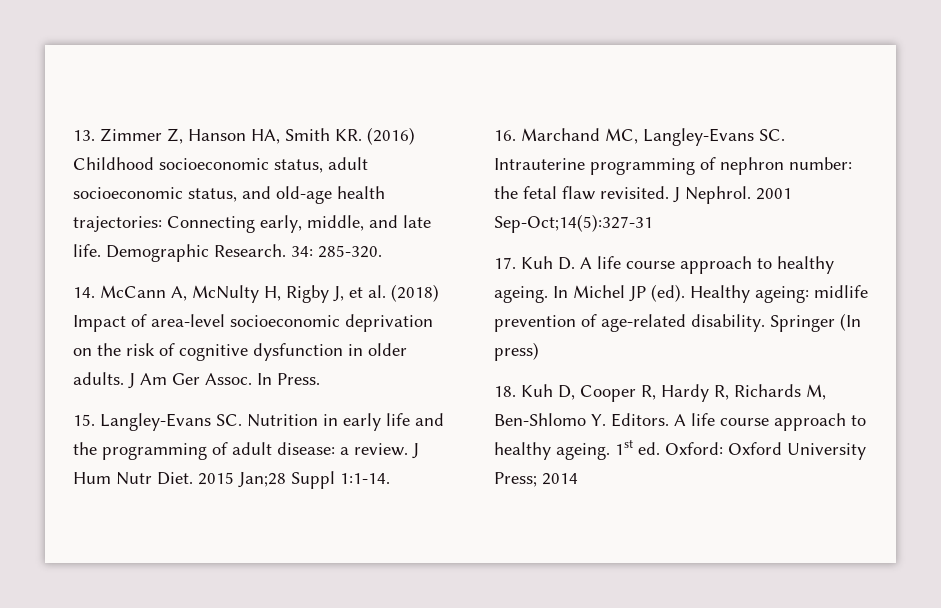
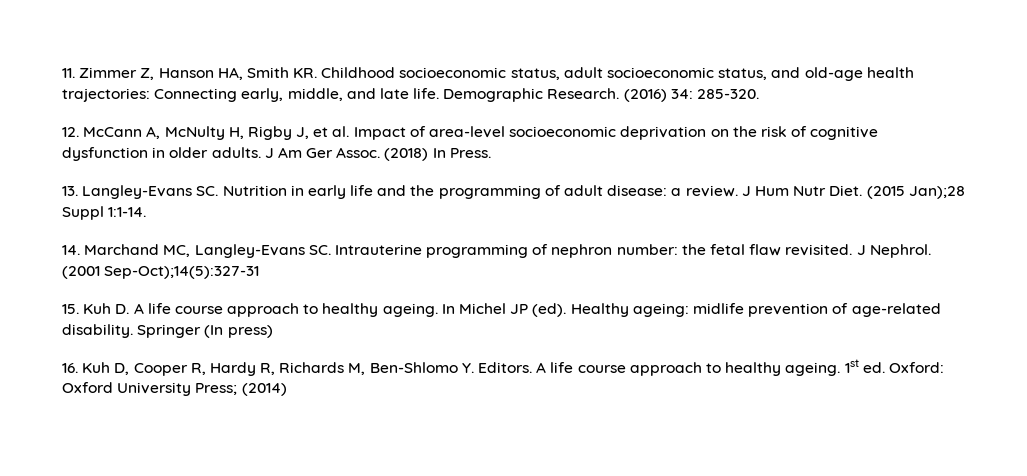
[73,130,95,141] 13. -> [62,68,75,78] 11.
[367,127,415,145] (2016) -> (318, 73) none
(286, 250) none -> [623,89,667,102] (2016)
[73,287,95,298] 14. -> [62,127,79,137] 12.
[391,284,439,302] (2018) -> (350, 131) none
(252, 379) none -> [384,148,429,161] (2018)
[73,414,95,426] 15. -> [62,186,78,196] 13.
[198,472,286,488] 2015 Jan;28 -> [866,186,965,199] (2015 Jan);28
[494,130,516,141] 16. -> [62,245,80,255] 14.
[756,188,792,200] [494,214,653,233] [494,257,516,269] 2001 Sep-Oct;14(5):327-31 // 17. -> [62,266,260,279] [62,304,79,314] (2001 Sep-Oct);14(5):327-31 // 15.
[494,386,516,397] 18. -> [62,363,78,373] 16.
[542,473,578,485] 2014 -> [241,383,287,396] (2014)

